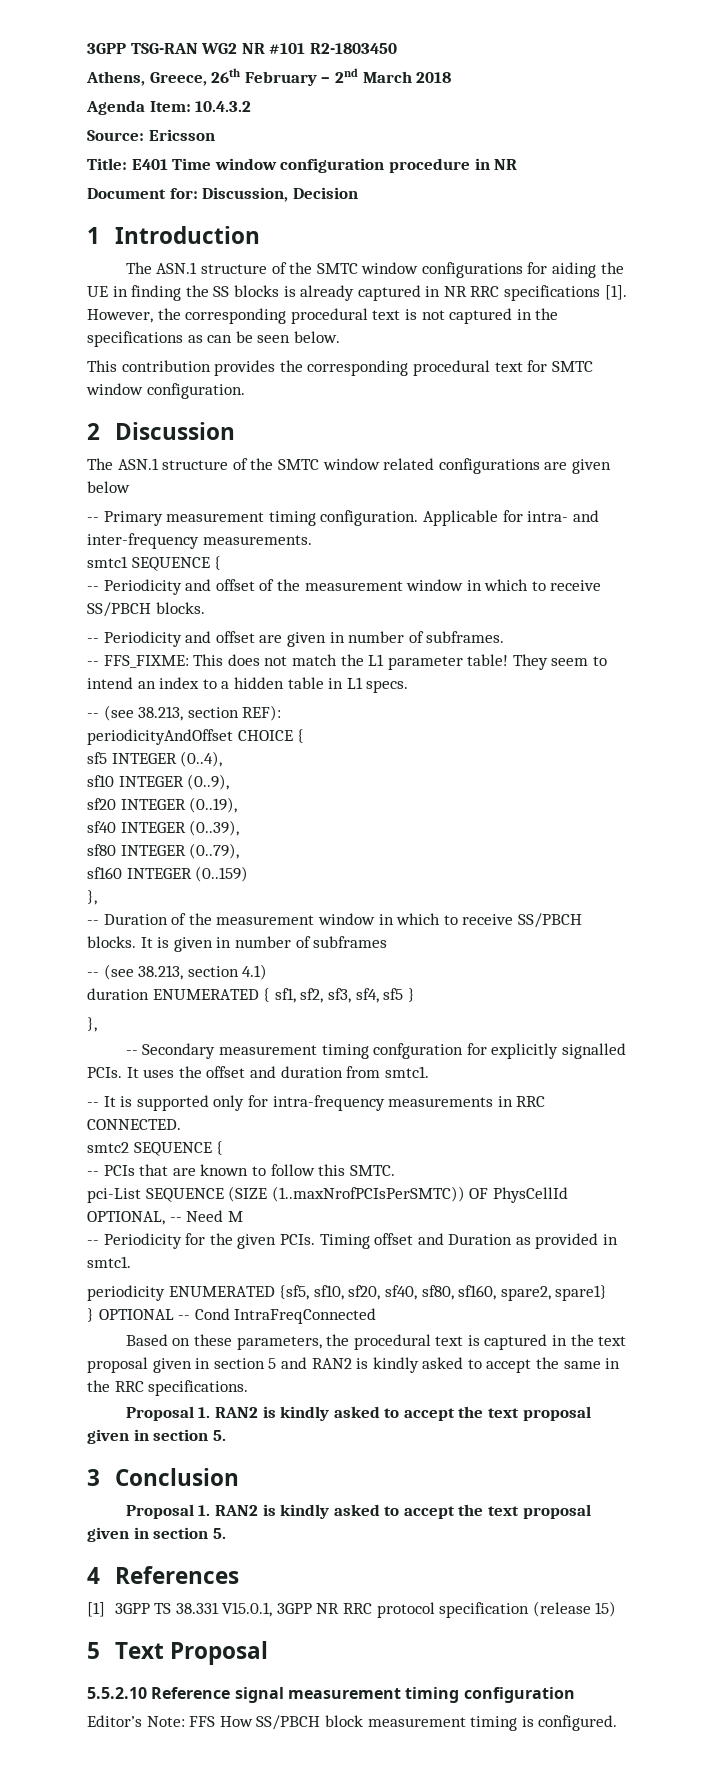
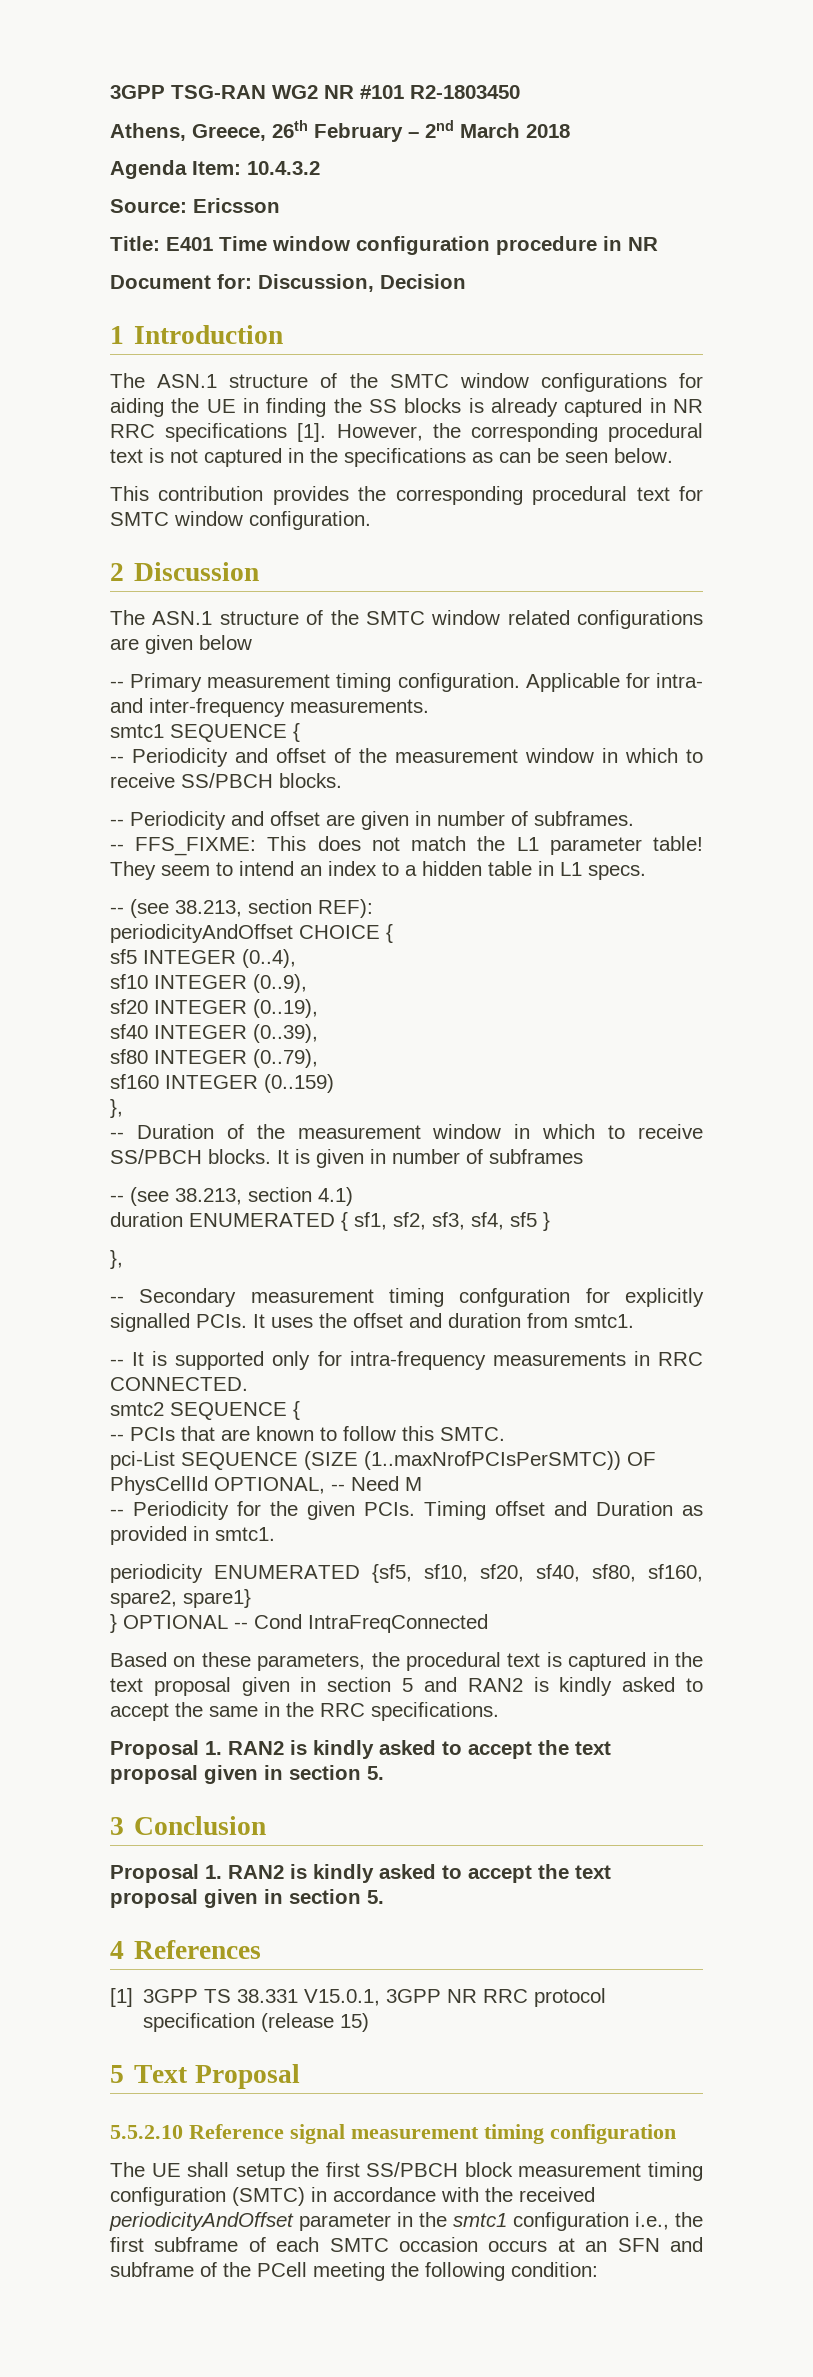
[87,1715,618,1731] Editor’s Note: FFS How SS/PBCH block measurement timing is configured. -> [110,2162,703,2181] [110,2187,595,2206] [109,2212,703,2231] [110,2237,703,2252] [110,2262,598,2281] The UE shall setup the first SS/PBCH block measurement timing configuration (SMTC) in accordance with the received periodicityAndOffset parameter in the smtc1 configuration i.e., the first subframe of each SMTC occasion occurs at an SFN and subframe of the PCell meeting the following condition:

